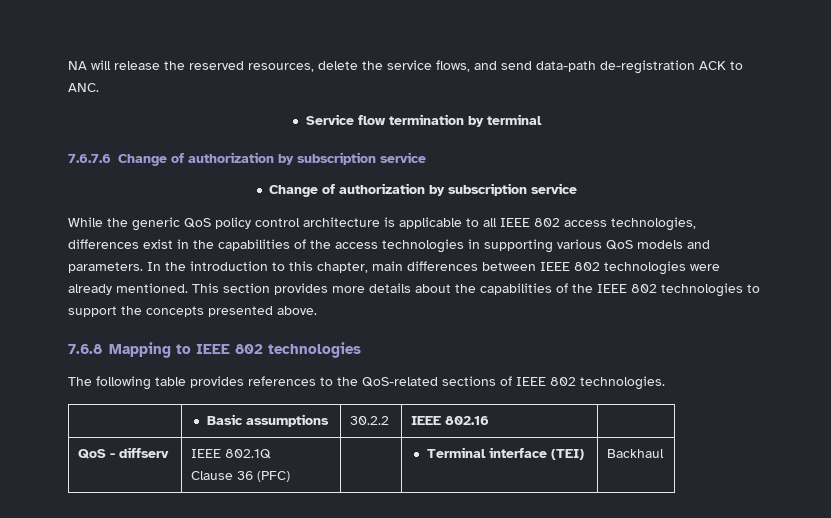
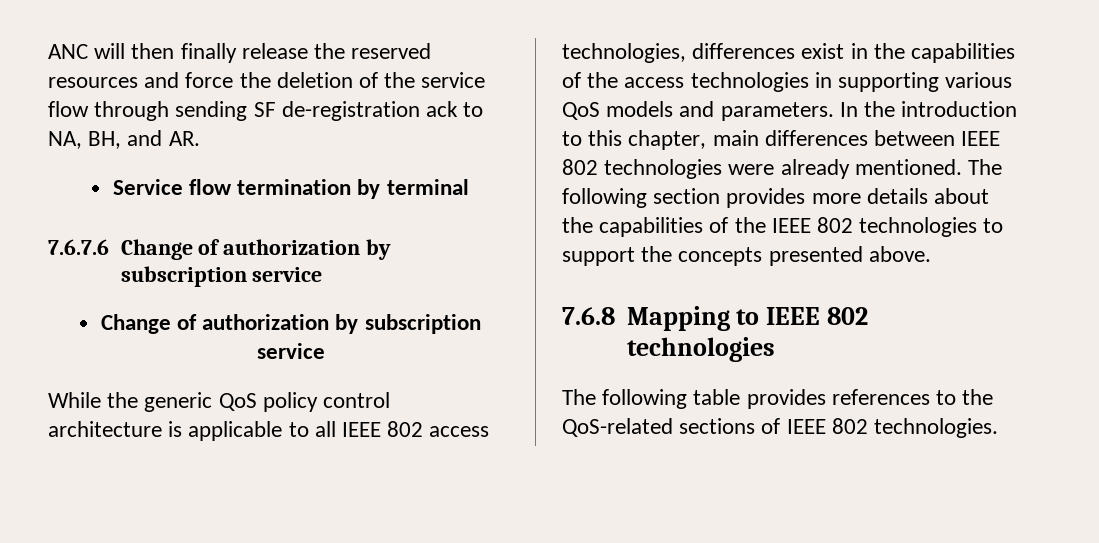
[68,60,743,74] [68,83,99,92] NA will release the reserved resources, delete the service flows, and send data-path de-registration ACK to ANC. -> [48,43,432,63] [48,72,486,88] [48,101,484,121] [48,130,200,149] ANC will then finally release the reserved resources and force the deletion of the service flow through sending SF de-registration ack to NA, BH, and AR.
[192,283,219,293] This -> [968,159,1003,175] [562,188,647,208] The following
[206,414,329,427] [350,416,390,425] [411,416,490,425] [78,447,170,459] [191,449,272,459] [191,471,291,482] [426,447,584,460] [607,449,665,458] // | Basic assumptions | 30.2.2 | IEEE 802.16 | // QoS - diffserv | IEEE 802.1Q // Clause 36 (PFC) | | Terminal interface (TEI) | Backhaul -> (999, 428) none

